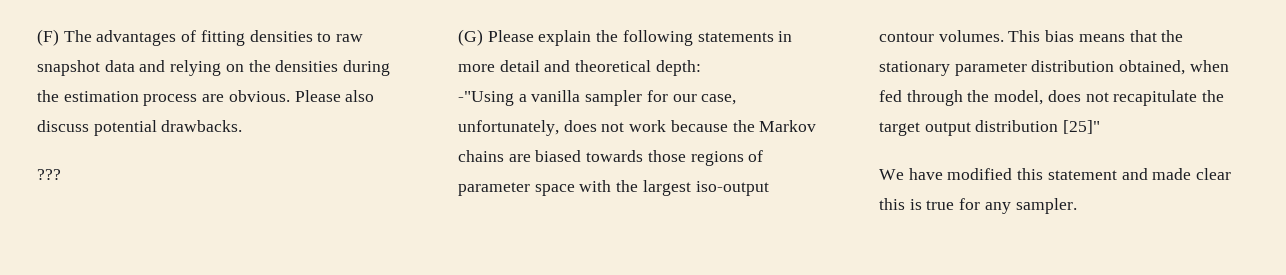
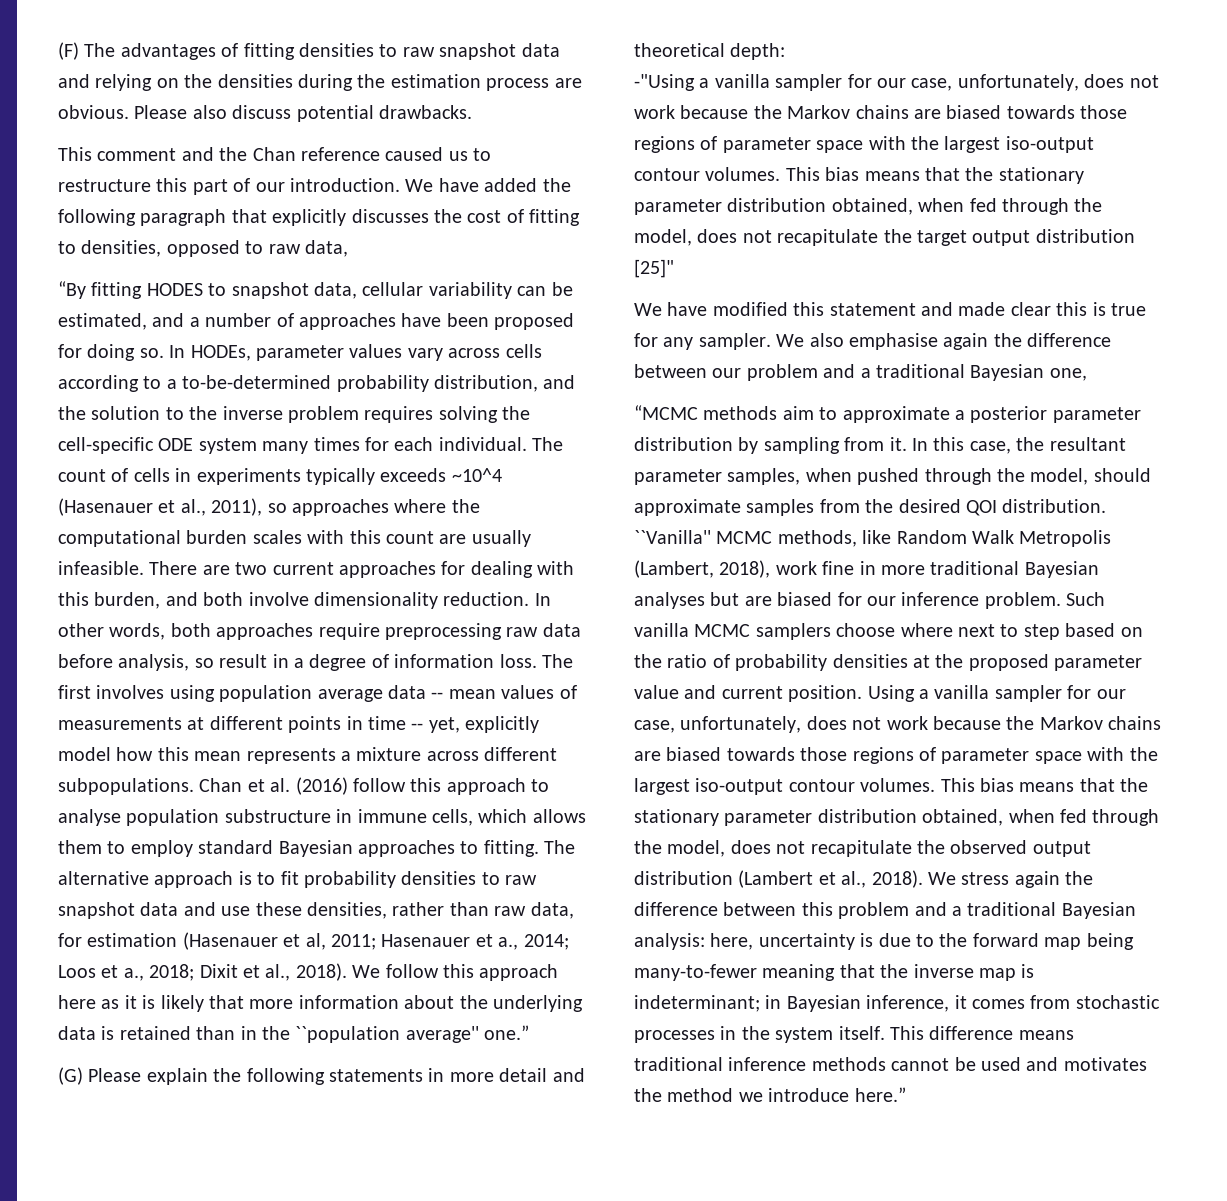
[37,169,61,180] ??? -> [58,147,492,161] [58,178,571,195] [58,209,581,226] [58,240,348,257] [58,281,573,299] [58,313,575,330] [58,344,542,361] [58,375,576,392] [58,406,531,423] [58,437,564,454] [58,468,502,485] [58,498,480,516] [58,530,531,547] [58,561,575,578] [58,592,551,609] [58,623,581,640] [58,654,573,671] [58,685,577,702] [58,716,540,733] [58,747,558,764] [58,777,550,795] [58,809,586,826] [58,840,576,857] [58,871,538,888] [58,902,574,919] [58,932,569,950] [58,963,559,981] [58,995,583,1012] [58,1025,530,1043] This comment and the Chan reference caused us to restructure this part of our introduction. We have added the following paragraph that explicitly discusses the cost of fitting to densities, opposed to raw data, // “By fitting HODES to snapshot data, cellular variability can be estimated, and a number of approaches have been proposed for doing so. In HODEs, parameter values vary across cells according to a to-be-determined probability distribution, and the solution to the inverse problem requires solving the cell-specific ODE system many times for each individual. The count of cells in experiments typically exceeds ~10^4 (Hasenauer et al., 2011), so approaches where the computational burden scales with this count are usually infeasible. There are two current approaches for dealing with this burden, and both involve dimensionality reduction. In other words, both approaches require preprocessing raw data before analysis, so result in a degree of information loss. The first involves using population average data -- mean values of measurements at different points in time -- yet, explicitly model how this mean represents a mixture across different subpopulations. Chan et al. (2016) follow this approach to analyse population substructure in immune cells, which allows them to employ standard Bayesian approaches to fitting. The alternative approach is to fit probability densities to raw snapshot data and use these densities, rather than raw data, for estimation (Hasenauer et al, 2011; Hasenauer et a., 2014; Loos et a., 2018; Dixit et al., 2018). We follow this approach here as it is likely that more information about the underlying data is retained than in the ``population average'' one.”
(1077, 206) none -> [776,333,1112,350] [634,364,1087,381] [634,405,1141,423] [634,437,1126,454] [634,468,1151,485] [634,499,1107,516] [634,530,1112,547] [634,560,1099,578] [634,592,1106,609] [634,623,1143,640] [634,654,1143,671] [634,685,1126,702] [634,716,1162,733] [634,747,1158,764] [634,778,1149,795] [634,809,1160,826] [634,840,1091,857] [634,870,1094,888] [634,902,1136,919] [634,933,1134,950] [634,964,1035,981] [634,995,1160,1012] [634,1026,1074,1043] [634,1057,1147,1071] [634,1087,906,1102] We also emphasise again the difference between our problem and a traditional Bayesian one, // “MCMC methods aim to approximate a posterior parameter distribution by sampling from it. In this case, the resultant parameter samples, when pushed through the model, should approximate samples from the desired QOI distribution. ``Vanilla'' MCMC methods, like Random Walk Metropolis (Lambert, 2018), work fine in more traditional Bayesian analyses but are biased for our inference problem. Such vanilla MCMC samplers choose where next to step based on the ratio of probability densities at the proposed parameter value and current position. Using a vanilla sampler for our case, unfortunately, does not work because the Markov chains are biased towards those regions of parameter space with the largest iso-output contour volumes. This bias means that the stationary parameter distribution obtained, when fed through the model, does not recapitulate the observed output distribution (Lambert et al., 2018). We stress again the difference between this problem and a traditional Bayesian analysis: here, uncertainty is due to the forward map being many-to-fewer meaning that the inverse map is indeterminant; in Bayesian inference, it comes from stochastic processes in the system itself. This difference means traditional inference methods cannot be used and motivates the method we introduce here.”

